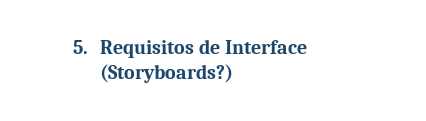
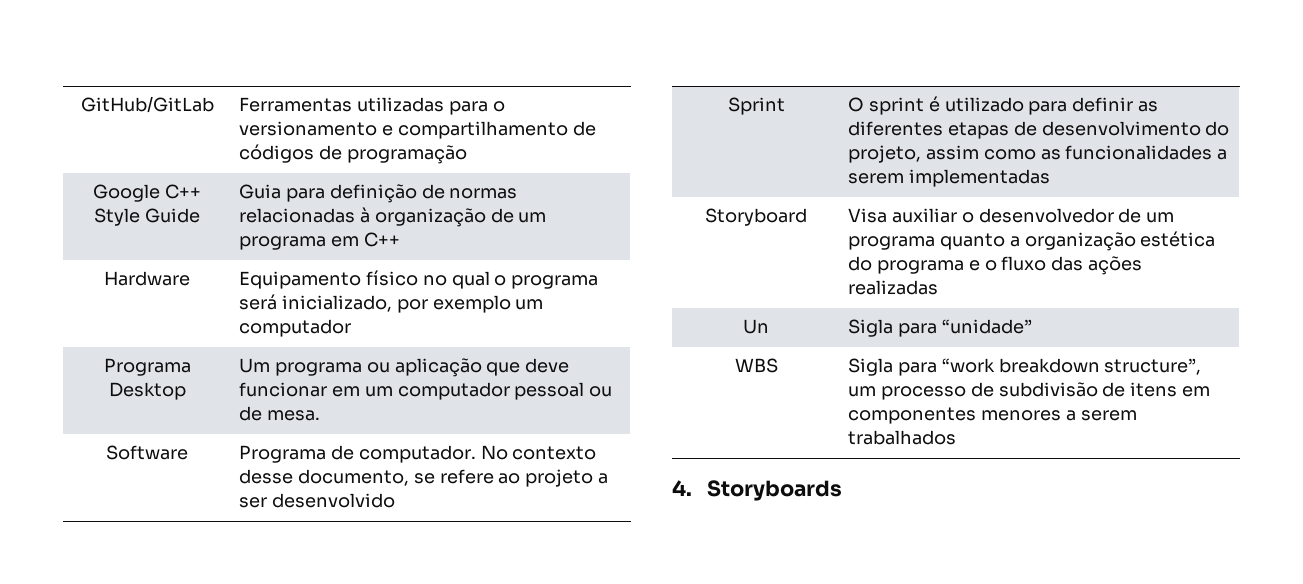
[73,39,308,58] [99,64,233,83] 5. Requisitos de Interface (Storyboards?) -> [80,96,214,113] [238,97,505,115] [238,121,596,139] [238,144,467,164] [93,184,201,202] [94,208,200,226] [238,184,518,203] [238,207,547,227] [238,232,400,250] [104,271,190,286] [238,270,599,289] [238,294,544,313] [238,319,351,337] [103,358,191,376] [108,382,186,400] [238,358,570,377] [238,382,613,400] [238,406,320,421] [106,445,188,460] [238,445,597,463] [238,469,609,487] [238,493,395,508] [727,97,785,115] [847,96,1159,115] [847,121,1230,139] [847,145,1228,163] [847,169,1050,187] [705,208,807,226] [847,208,1175,223] [847,231,1216,251] [847,256,1143,275] [847,280,938,295] [743,319,769,334] [847,319,1032,337] [734,358,778,373] [847,358,1202,376] [847,382,1211,400] [847,407,1137,424] [847,430,956,445] [672,480,843,501] GitHub/GitLab | Ferramentas utilizadas para o versionamento e compartilhamento de códigos de programação // Google C++ Style Guide | Guia para definição de normas relacionadas à organização de um programa em C++ // Hardware | Equipamento físico no qual o programa será inicializado, por exemplo um computador // Programa Desktop | Um programa ou aplicação que deve funcionar em um computador pessoal ou de mesa. // Software | Programa de computador. No contexto desse documento, se refere ao projeto a ser desenvolvido // Sprint | O sprint é utilizado para definir as diferentes etapas de desenvolvimento do projeto, assim como as funcionalidades a serem implementadas // Storyboard | Visa auxiliar o desenvolvedor de um programa quanto a organização estética do programa e o fluxo das ações realizadas // Un | Sigla para “unidade” // WBS | Sigla para “work breakdown structure”, um processo de subdivisão de itens em componentes menores a serem trabalhados // 4. Storyboards

